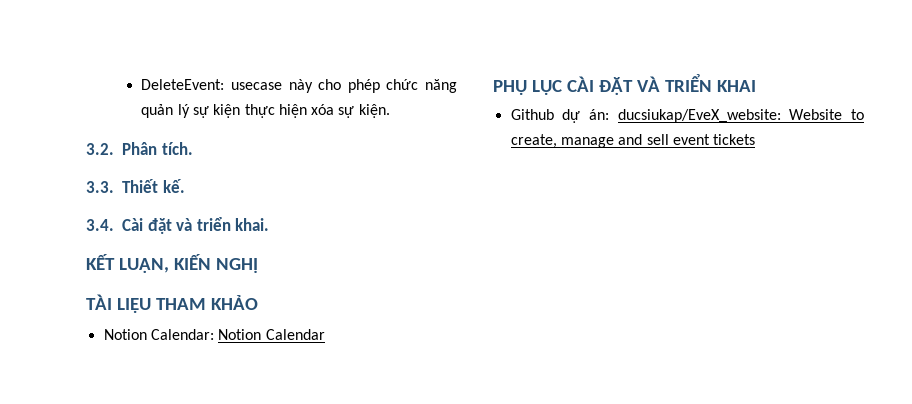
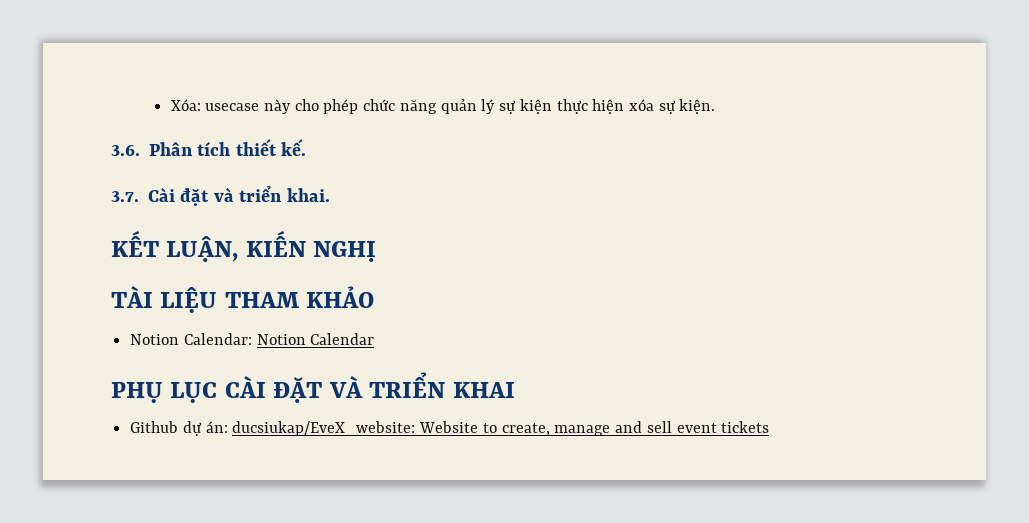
[141,79,225,90] DeleteEvent: -> [170,99,201,111] Xóa:
[86,142,193,155] [86,179,158,193] 3.2. Phân tích. // 3.3. Thiết -> [111,139,277,156] 3.6. Phân tích thiết
[86,219,114,231] 3.4. -> [111,191,139,202] 3.7.

